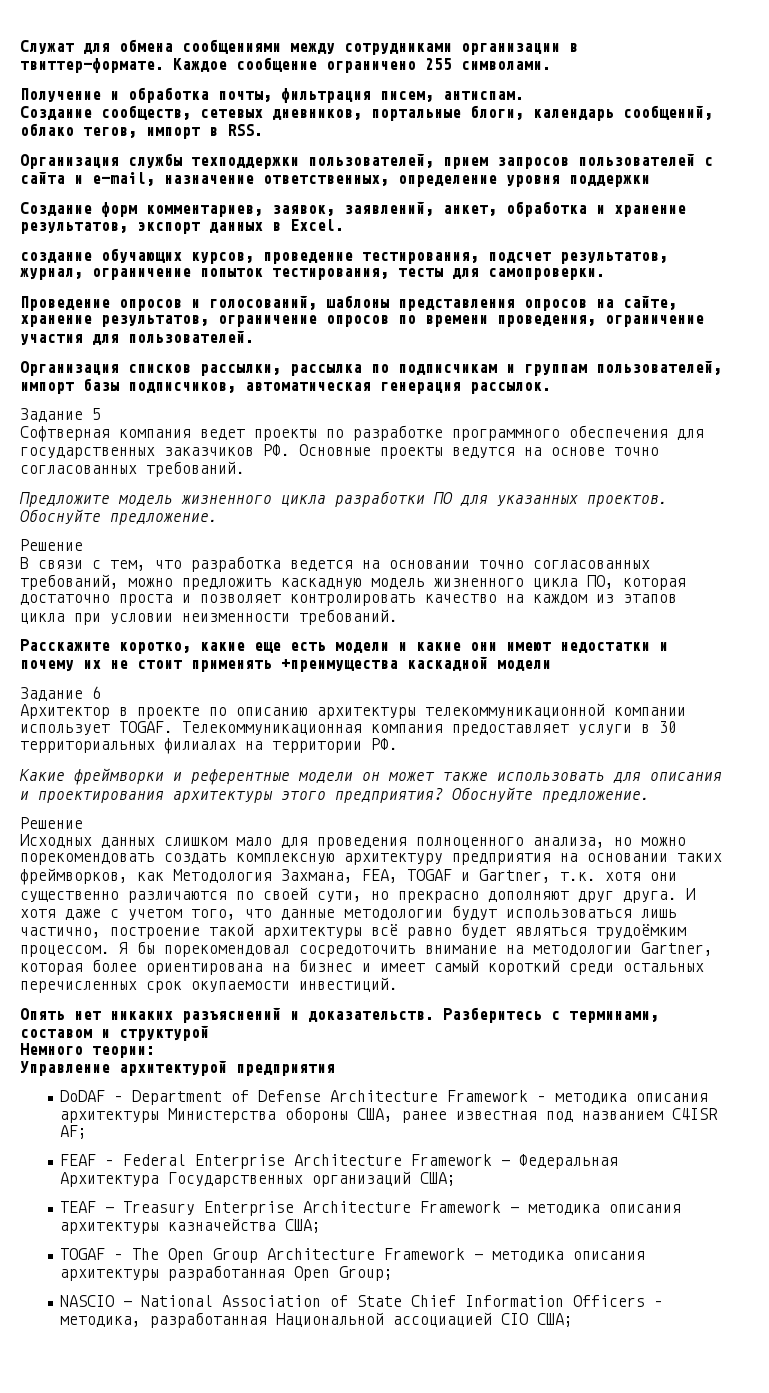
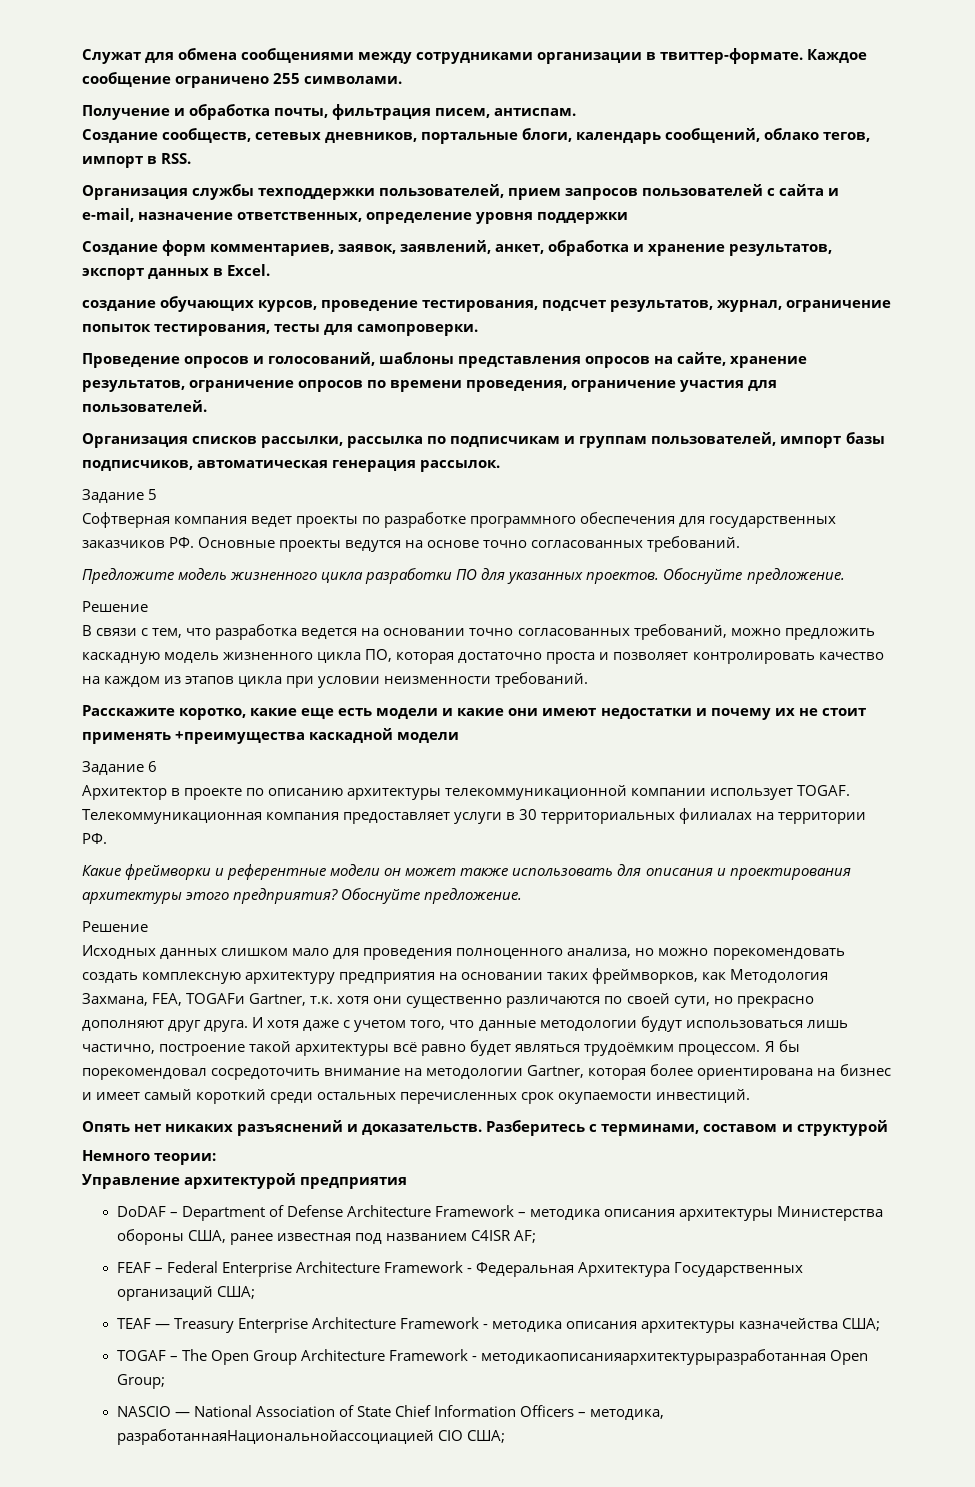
[407,869,470,881] TOGAF и -> [186,993,246,1004] TOGAFи
[491,1251,645,1262] [59,1265,285,1281] методика описания архитектуры разработанная -> [481,1349,827,1365] методикаописанияархитектурыразработанная
[149,1312,492,1328] разработанная Национальной ассоциацией -> [116,1429,434,1445] разработаннаяНациональнойассоциацией

